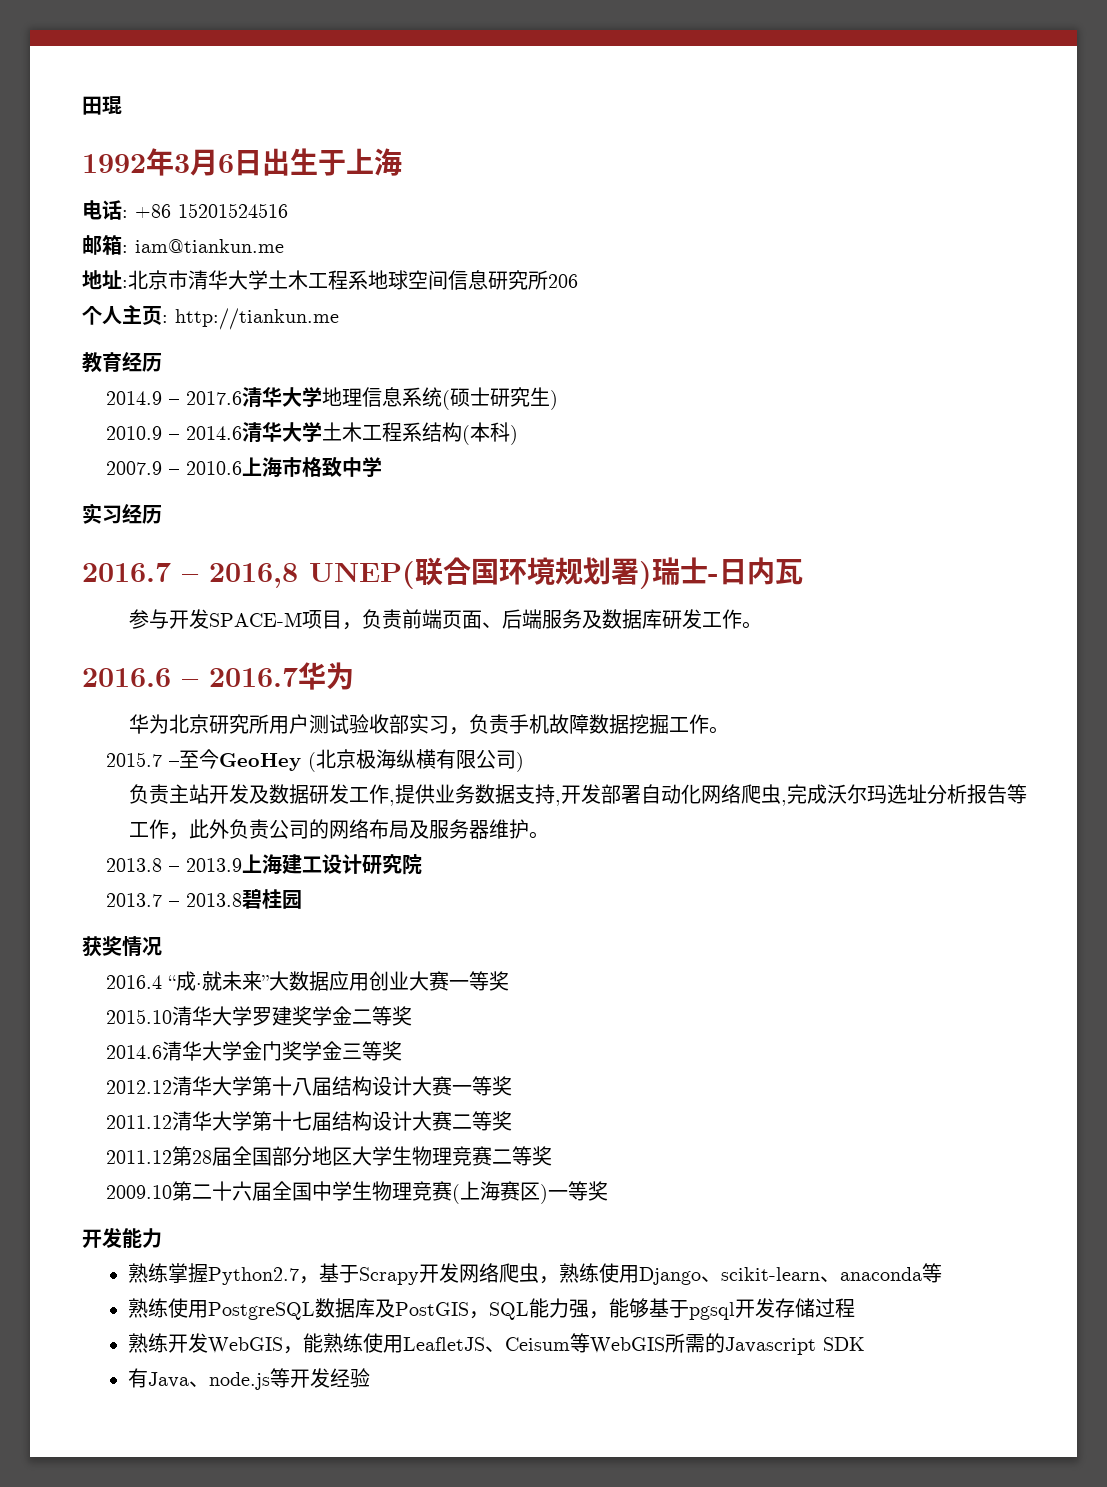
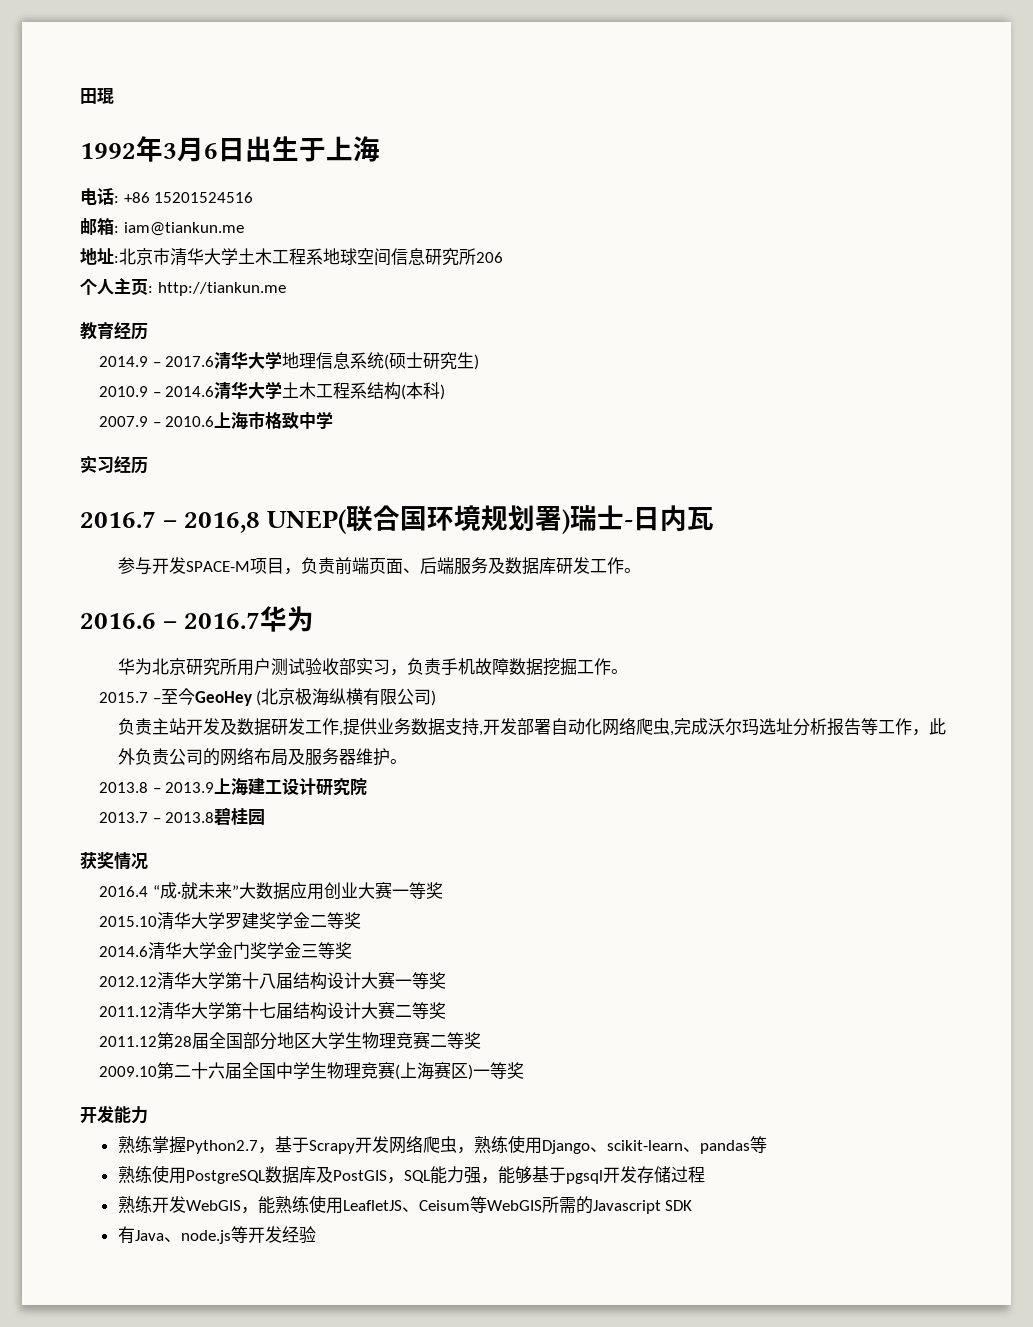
[839,1267,922,1281] anaconda -> [699,1140,750,1154] pandas

